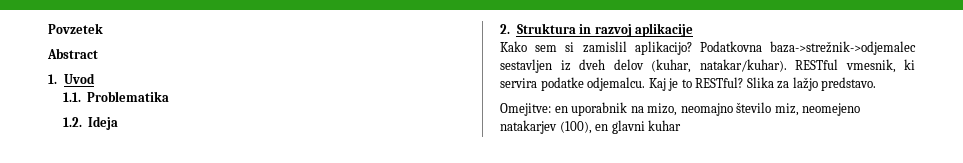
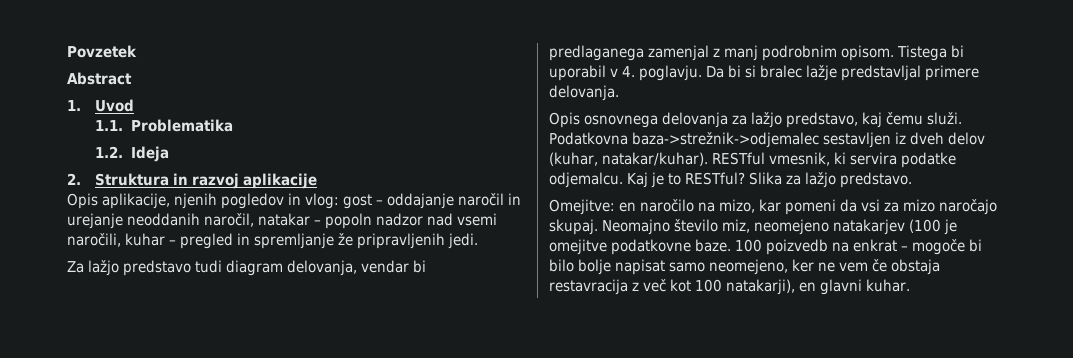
[500,41,692,55] Kako sem si zamislil aplikacijo? -> [67,193,521,209] [67,213,497,229] [67,233,478,249] [67,260,426,276] [549,45,964,61] [549,65,979,81] [549,85,619,101] [549,112,962,128] Opis aplikacije, njenih pogledov in vlog: gost – oddajanje naročil in urejanje neoddanih naročil, natakar – popoln nadzor nad vsemi naročili, kuhar – pregled in spremljanje že pripravljenih jedi. // Za lažjo predstavo tudi diagram delovanja, vendar bi predlaganega zamenjal z manj podrobnim opisom. Tistega bi uporabil v 4. poglavju. Da bi si bralec lažje predstavljal primere delovanja. // Opis osnovnega delovanja za lažjo predstavo, kaj čemu služi.
[571,102,628,116] uporabnik -> [640,199,694,212] naročilo
[680,102,861,116] [500,120,592,134] neomajno število miz, neomejeno natakarjev (100), -> [759,199,997,215] [549,219,957,235] [549,239,982,255] [549,259,940,275] [549,279,795,295] kar pomeni da vsi za mizo naročajo skupaj. Neomajno število miz, neomejeno natakarjev (100 je omejitve podatkovne baze. 100 poizvedb na enkrat – mogoče bi bilo bolje napisat samo neomejeno, ker ne vem če obstaja restavracija z več kot 100 natakarji),
[648,120,682,131] kuhar -> [866,279,910,292] kuhar.

